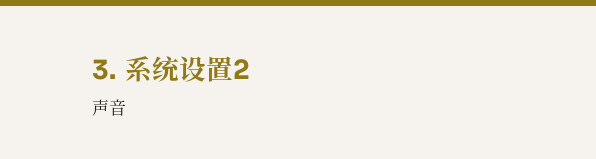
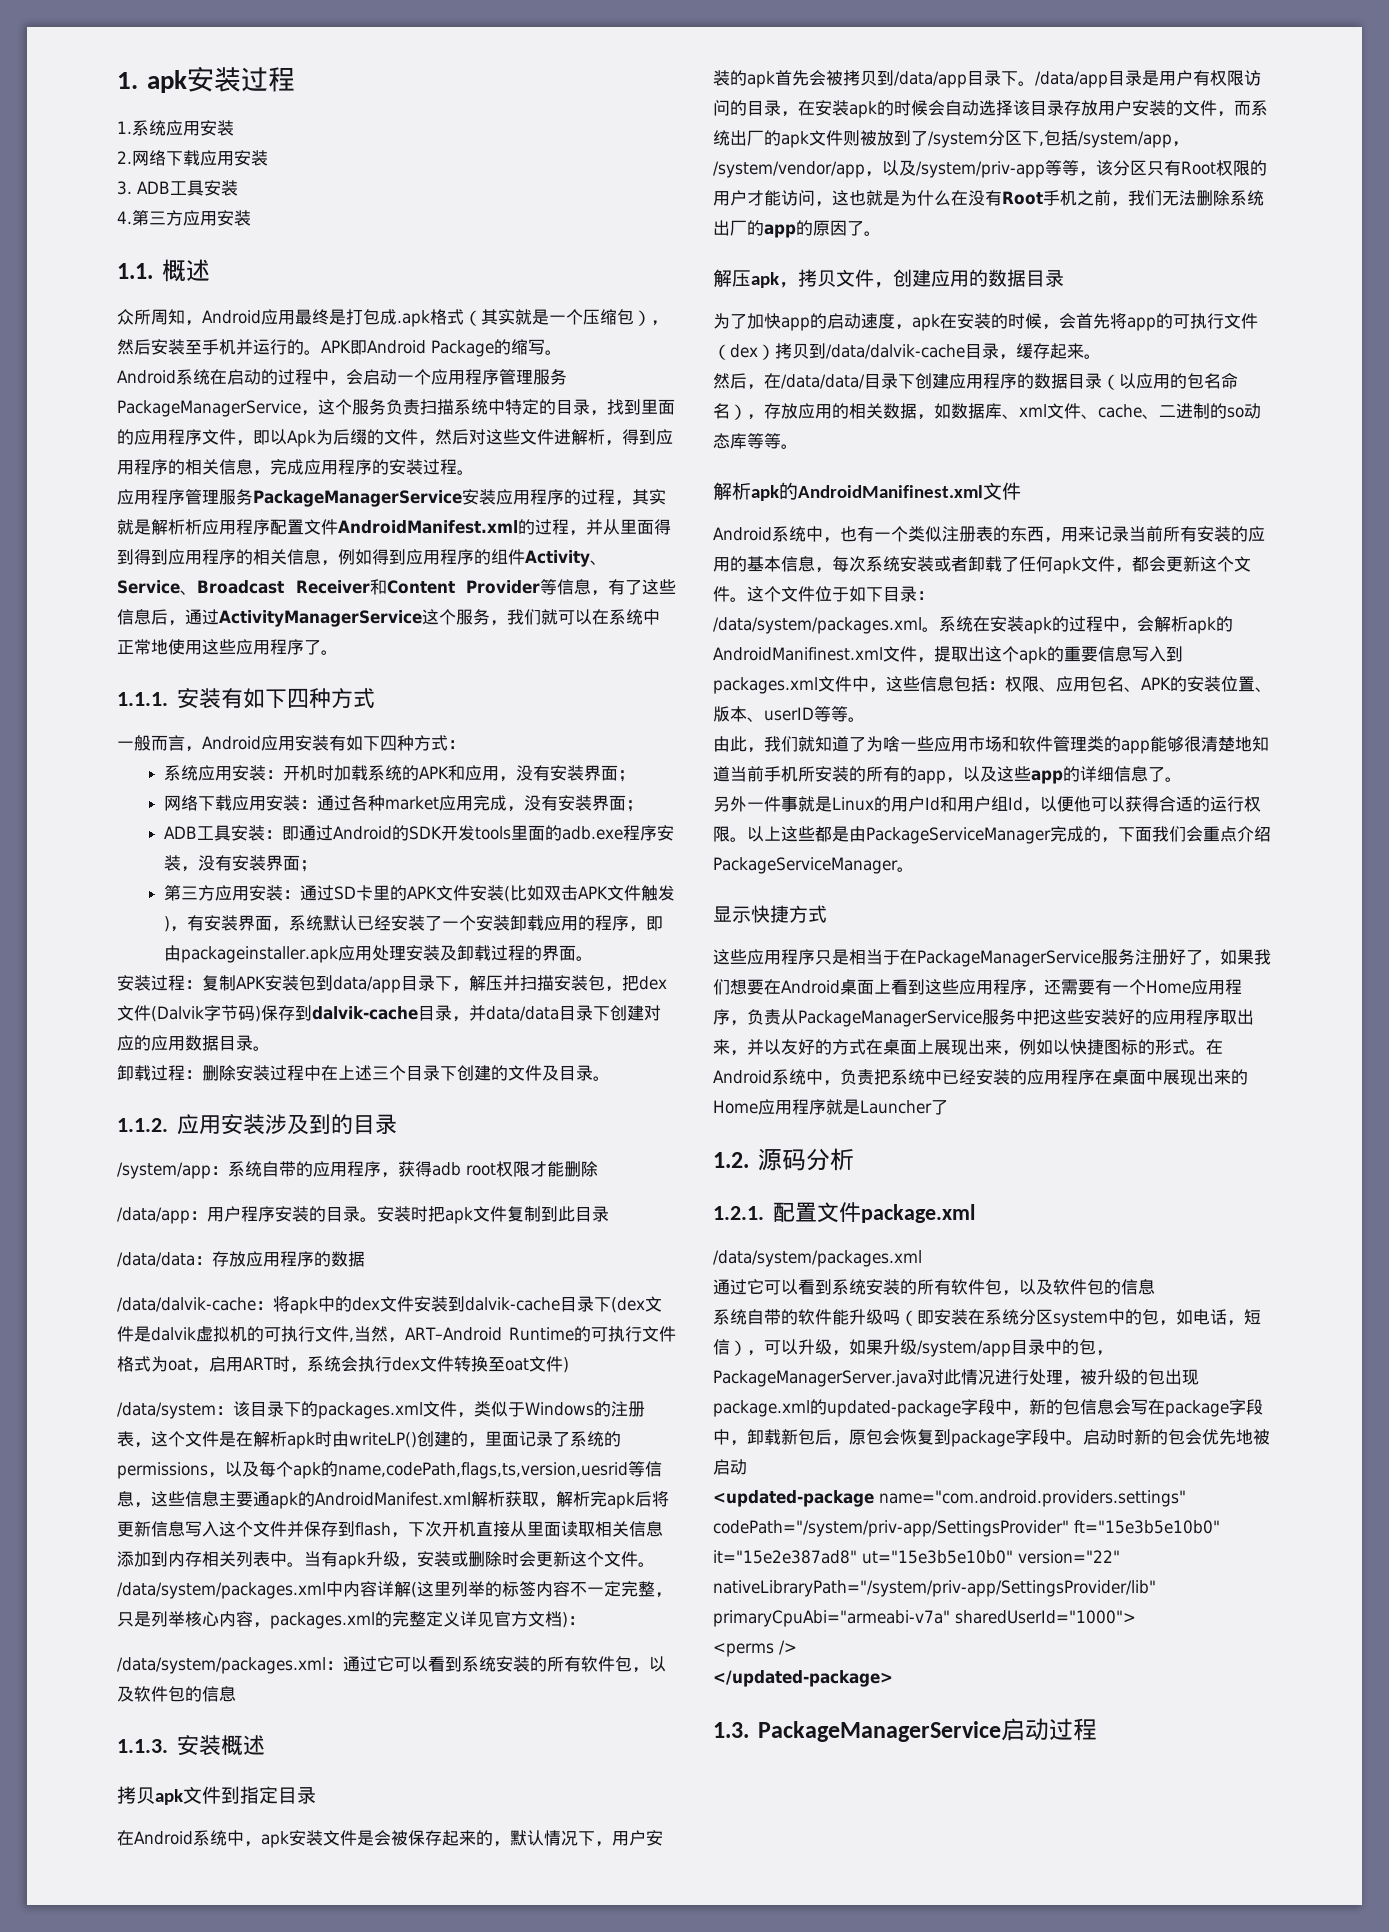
[92,56,250,83] [92,99,126,116] 3.系统设置2 // 声音 -> [117,66,295,93] [117,120,234,136] [117,150,268,166] [117,180,238,196] [117,210,251,226] [117,259,210,282] [117,309,668,327] [117,339,562,357] [117,369,567,386] [117,399,675,417] [117,429,673,447] [117,459,474,476] [117,489,666,507] [117,519,671,536] [117,549,607,567] [117,579,676,596] [117,609,660,627] [117,639,338,655] [117,688,375,709] [117,735,465,752] [164,765,636,782] [164,795,644,812] [164,825,675,841] [164,855,318,872] [164,885,676,902] [164,915,664,932] [164,945,594,963] [117,975,667,993] [117,1005,661,1022] [117,1035,270,1051] [117,1065,610,1081] [117,1114,397,1135] [117,1161,598,1179] [117,1206,609,1224] [117,1251,365,1267] [117,1296,662,1314] [117,1326,676,1343] [117,1356,569,1373] [117,1401,645,1419] [117,1431,621,1449] [117,1461,662,1479] [117,1491,669,1509] [117,1521,663,1538] [117,1551,655,1569] [117,1581,672,1599] [117,1611,585,1629] [117,1656,666,1674] [117,1686,236,1702] [117,1735,265,1756] [117,1786,316,1805] [117,1830,663,1848] [713,70,1261,88] [713,100,1268,118] [713,130,1189,148] [713,160,1267,178] [713,190,1264,207] [713,220,881,238] [713,269,1064,288] [713,313,1258,331] [713,343,1101,360] [713,373,1238,390] [713,403,1261,420] [713,433,798,449] [713,482,1021,501] [713,526,1265,543] [713,556,1251,574] [713,586,934,602] [713,616,1233,634] [713,646,1183,664] [713,676,1272,694] [713,706,865,722] [713,736,1269,754] [713,766,1182,784] [713,796,1261,813] [713,826,1271,844] [713,857,914,874] [713,905,827,923] [713,949,1271,967] [713,979,1242,996] [713,1009,1254,1027] [713,1039,1223,1056] [713,1069,1248,1086] [713,1099,948,1115] [713,1148,854,1171] [713,1202,975,1223] [713,1250,922,1267] [713,1279,1155,1296] [713,1309,1261,1327] [713,1339,1113,1357] [713,1369,1199,1387] [713,1399,1263,1417] [713,1429,1270,1447] [713,1459,747,1475] [713,1490,1186,1507] [713,1520,1220,1537] [713,1550,1120,1564] [713,1580,1156,1597] [713,1610,1136,1627] [713,1640,797,1657] [713,1670,893,1687] [713,1718,1097,1742] 1. apk安装过程 // 1.系统应用安装 // 2.网络下载应用安装 // 3. ADB工具安装 // 4.第三方应用安装 // 1.1.概述 // 众所周知，Android应用最终是打包成.apk格式（其实就是一个压缩包），然后安装至手机并运行的。APK即Android Package的缩写。 // Android系统在启动的过程中，会启动一个应用程序管理服务PackageManagerService，这个服务负责扫描系统中特定的目录，找到里面的应用程序文件，即以Apk为后缀的文件，然后对这些文件进解析，得到应用程序的相关信息，完成应用程序的安装过程。 // 应用程序管理服务PackageManagerService安装应用程序的过程，其实就是解析析应用程序配置文件AndroidManifest.xml的过程，并从里面得到得到应用程序的相关信息，例如得到应用程序的组件Activity、Service、Broadcast Receiver和Content Provider等信息，有了这些信息后，通过ActivityManagerService这个服务，我们就可以在系统中正常地使用这些应用程序了。 // 1.1.1.安装有如下四种方式 // 一般而言，Android应用安装有如下四种方式： // 系统应用安装：开机时加载系统的APK和应用，没有安装界面； // 网络下载应用安装：通过各种market应用完成，没有安装界面； // ADB工具安装：即通过Android的SDK开发tools里面的adb.exe程序安装，没有安装界面； // 第三方应用安装：通过SD卡里的APK文件安装(比如双击APK文件触发)，有安装界面，系统默认已经安装了一个安装卸载应用的程序，即由packageinstaller.apk应用处理安装及卸载过程的界面。 // 安装过程：复制APK安装包到data/app目录下，解压并扫描安装包，把dex文件(Dalvik字节码)保存到dalvik-cache目录，并data/data目录下创建对应的应用数据目录。 // 卸载过程：删除安装过程中在上述三个目录下创建的文件及目录。 // 1.1.2.应用安装涉及到的目录 // /system/app：系统自带的应用程序，获得adb root权限才能删除 // /data/app：用户程序安装的目录。安装时把apk文件复制到此目录 // /data/data：存放应用程序的数据 // /data/dalvik-cache：将apk中的dex文件安装到dalvik-cache目录下(dex文件是dalvik虚拟机的可执行文件,当然，ART–Android Runtime的可执行文件格式为oat，启用ART时，系统会执行dex文件转换至oat文件) // /data/system：该目录下的packages.xml文件，类似于Windows的注册表，这个文件是在解析apk时由writeLP()创建的，里面记录了系统的permissions，以及每个apk的name,codePath,flags,ts,version,uesrid等信息，这些信息主要通apk的AndroidManifest.xml解析获取，解析完apk后将更新信息写入这个文件并保存到flash，下次开机直接从里面读取相关信息添加到内存相关列表中。当有apk升级，安装或删除时会更新这个文件。/data/system/packages.xml中内容详解(这里列举的标签内容不一定完整，只是列举核心内容，packages.xml的完整定义详见官方文档)： // /data/system/packages.xml：通过它可以看到系统安装的所有软件包，以及软件包的信息 // 1.1.3.安装概述 // 拷贝apk文件到指定目录 // 在Android系统中，apk安装文件是会被保存起来的，默认情况下，用户安装的apk首先会被拷贝到/data/app目录下。/data/app目录是用户有权限访问的目录，在安装apk的时候会自动选择该目录存放用户安装的文件，而系统出厂的apk文件则被放到了/system分区下,包括/system/app，/system/vendor/app，以及/system/priv-app等等，该分区只有Root权限的用户才能访问，这也就是为什么在没有Root手机之前，我们无法删除系统出厂的app的原因了。 // 解压apk，拷贝文件，创建应用的数据目录 // 为了加快app的启动速度，apk在安装的时候，会首先将app的可执行文件（dex）拷贝到/data/dalvik-cache目录，缓存起来。 // 然后，在/data/data/目录下创建应用程序的数据目录（以应用的包名命名），存放应用的相关数据，如数据库、xml文件、cache、二进制的so动态库等等。 // 解析apk的AndroidManifinest.xml文件 // Android系统中，也有一个类似注册表的东西，用来记录当前所有安装的应用的基本信息，每次系统安装或者卸载了任何apk文件，都会更新这个文件。这个文件位于如下目录： // /data/system/packages.xml。系统在安装apk的过程中，会解析apk的AndroidManifinest.xml文件，提取出这个apk的重要信息写入到packages.xml文件中，这些信息包括：权限、应用包名、APK的安装位置、版本、userID等等。 // 由此，我们就知道了为啥一些应用市场和软件管理类的app能够很清楚地知道当前手机所安装的所有的app，以及这些app的详细信息了。 // 另外一件事就是Linux的用户Id和用户组Id，以便他可以获得合适的运行权限。以上这些都是由PackageServiceManager完成的，下面我们会重点介绍PackageServiceManager。 // 显示快捷方式 // 这些应用程序只是相当于在PackageManagerService服务注册好了，如果我们想要在Android桌面上看到这些应用程序，还需要有一个Home应用程序，负责从PackageManagerService服务中把这些安装好的应用程序取出来，并以友好的方式在桌面上展现出来，例如以快捷图标的形式。在Android系统中，负责把系统中已经安装的应用程序在桌面中展现出来的Home应用程序就是Launcher了 // 1.2.源码分析 // 1.2.1.配置文件package.xml // /data/system/packages.xml // 通过它可以看到系统安装的所有软件包，以及软件包的信息 // 系统自带的软件能升级吗（即安装在系统分区system中的包，如电话，短信），可以升级，如果升级/system/app目录中的包，PackageManagerServer.java对此情况进行处理，被升级的包出现package.xml的updated-package字段中，新的包信息会写在package字段中，卸载新包后，原包会恢复到package字段中。启动时新的包会优先地被启动 // <updated-package name="com.android.providers.settings" codePath="/system/priv-app/SettingsProvider" ft="15e3b5e10b0" it="15e2e387ad8" ut="15e3b5e10b0" version="22" nativeLibraryPath="/system/priv-app/SettingsProvider/lib" primaryCpuAbi="armeabi-v7a" sharedUserId="1000"> // <perms /> // </updated-package> // 1.3. PackageManagerService启动过程

